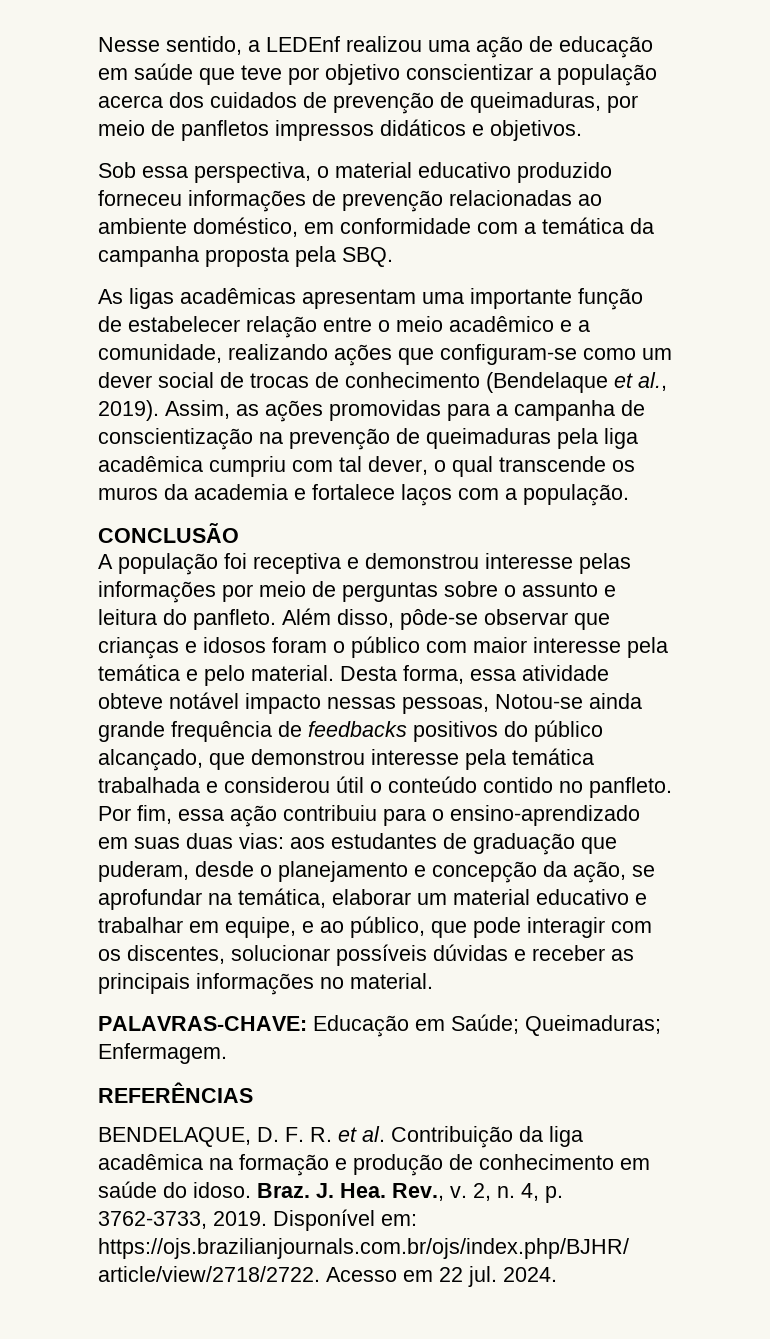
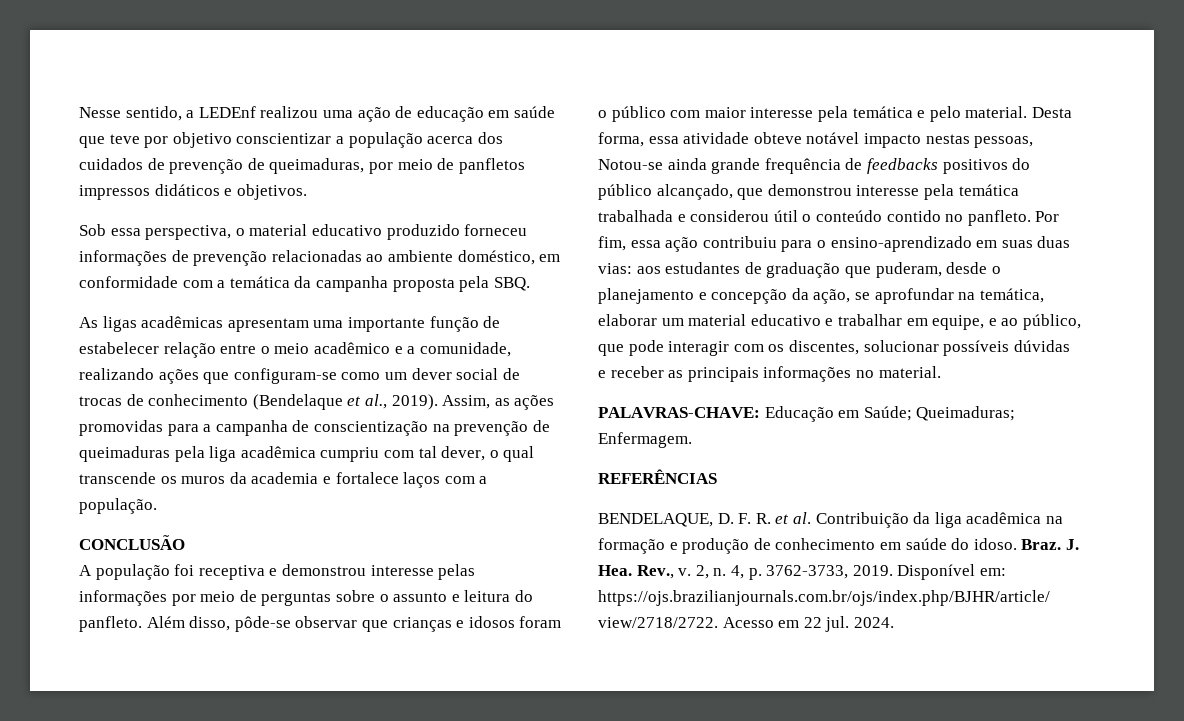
[327,697,396,709] nessas -> [925,134,970,144] nestas

